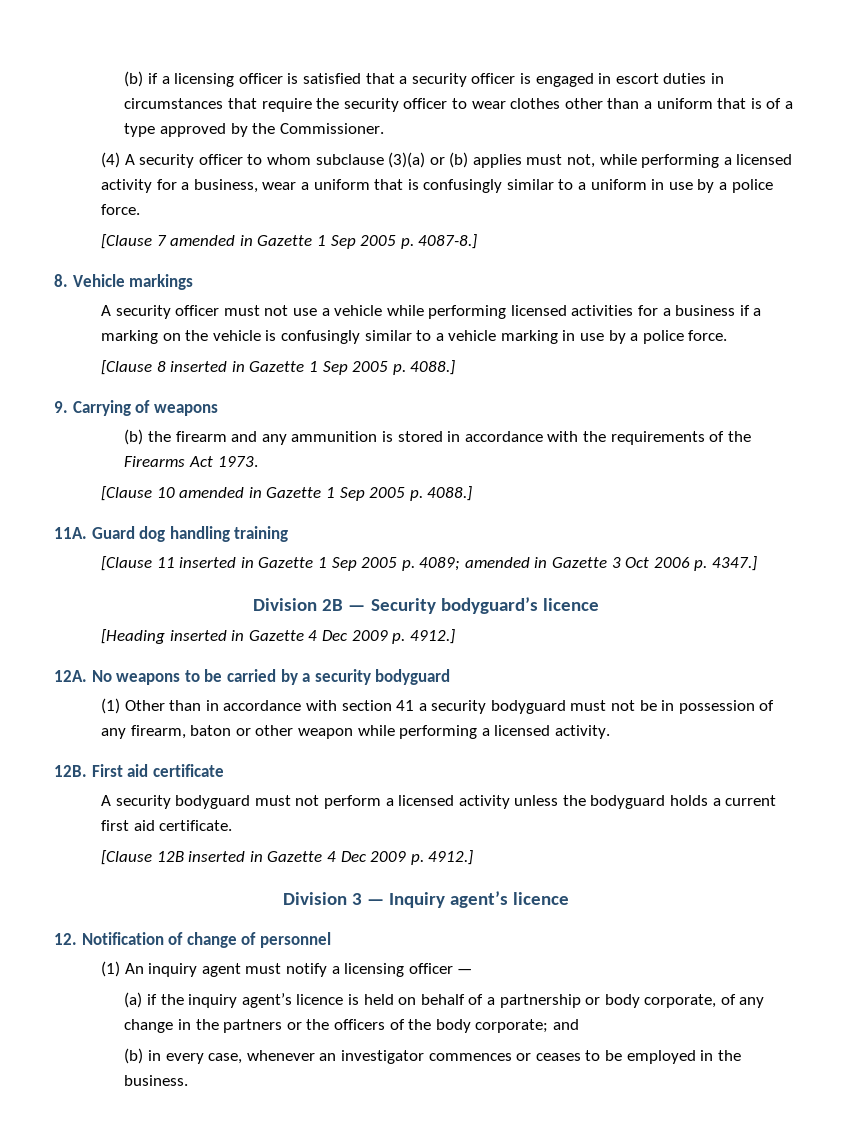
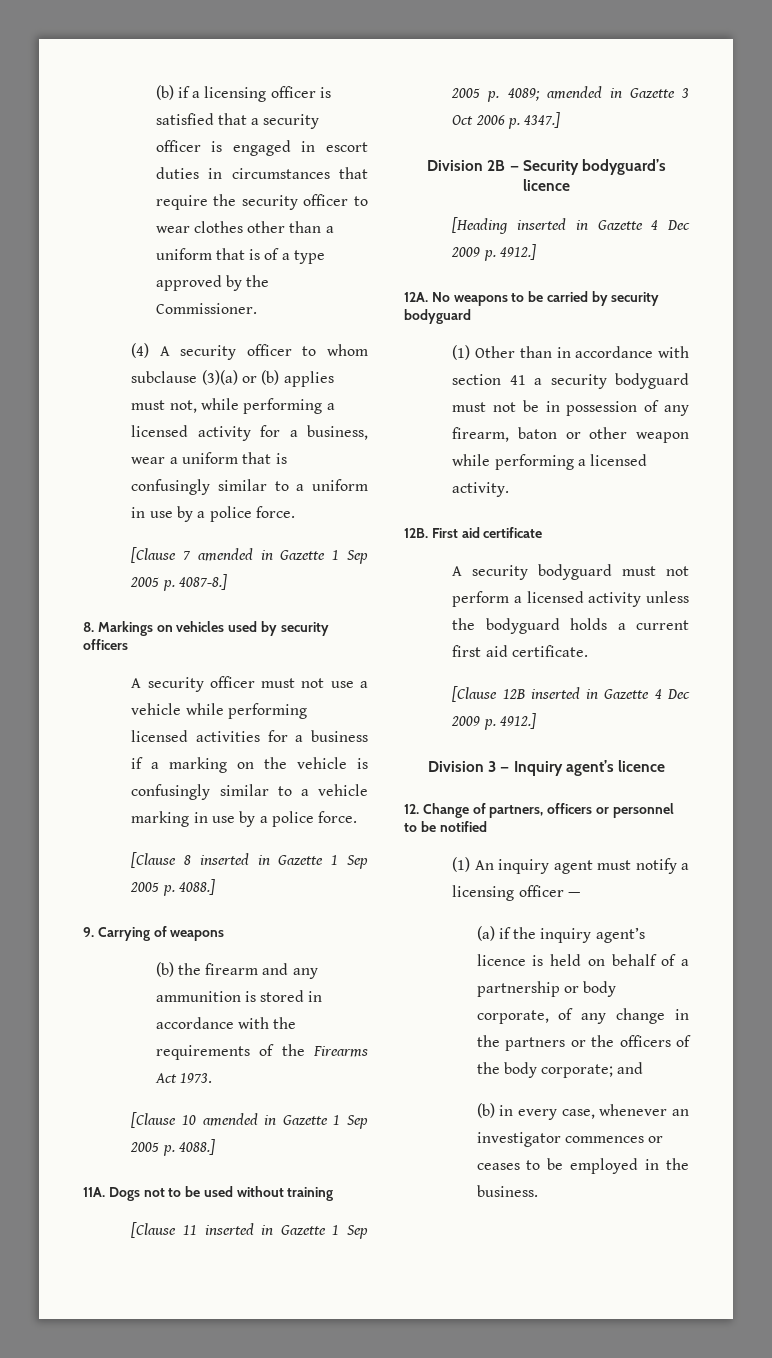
[72,274,194,290] Vehicle markings -> [97,621,329,636] [83,639,128,650] Markings on vehicles used by security officers
[91,526,230,542] Guard dog handling -> [108,1186,284,1201] Dogs not to be used without
[302,673,311,682] a -> (608, 298) none
[81,932,331,948] Notification of change of personnel -> [422,803,674,818] [404,821,487,832] Change of partners, officers or personnel to be notified

